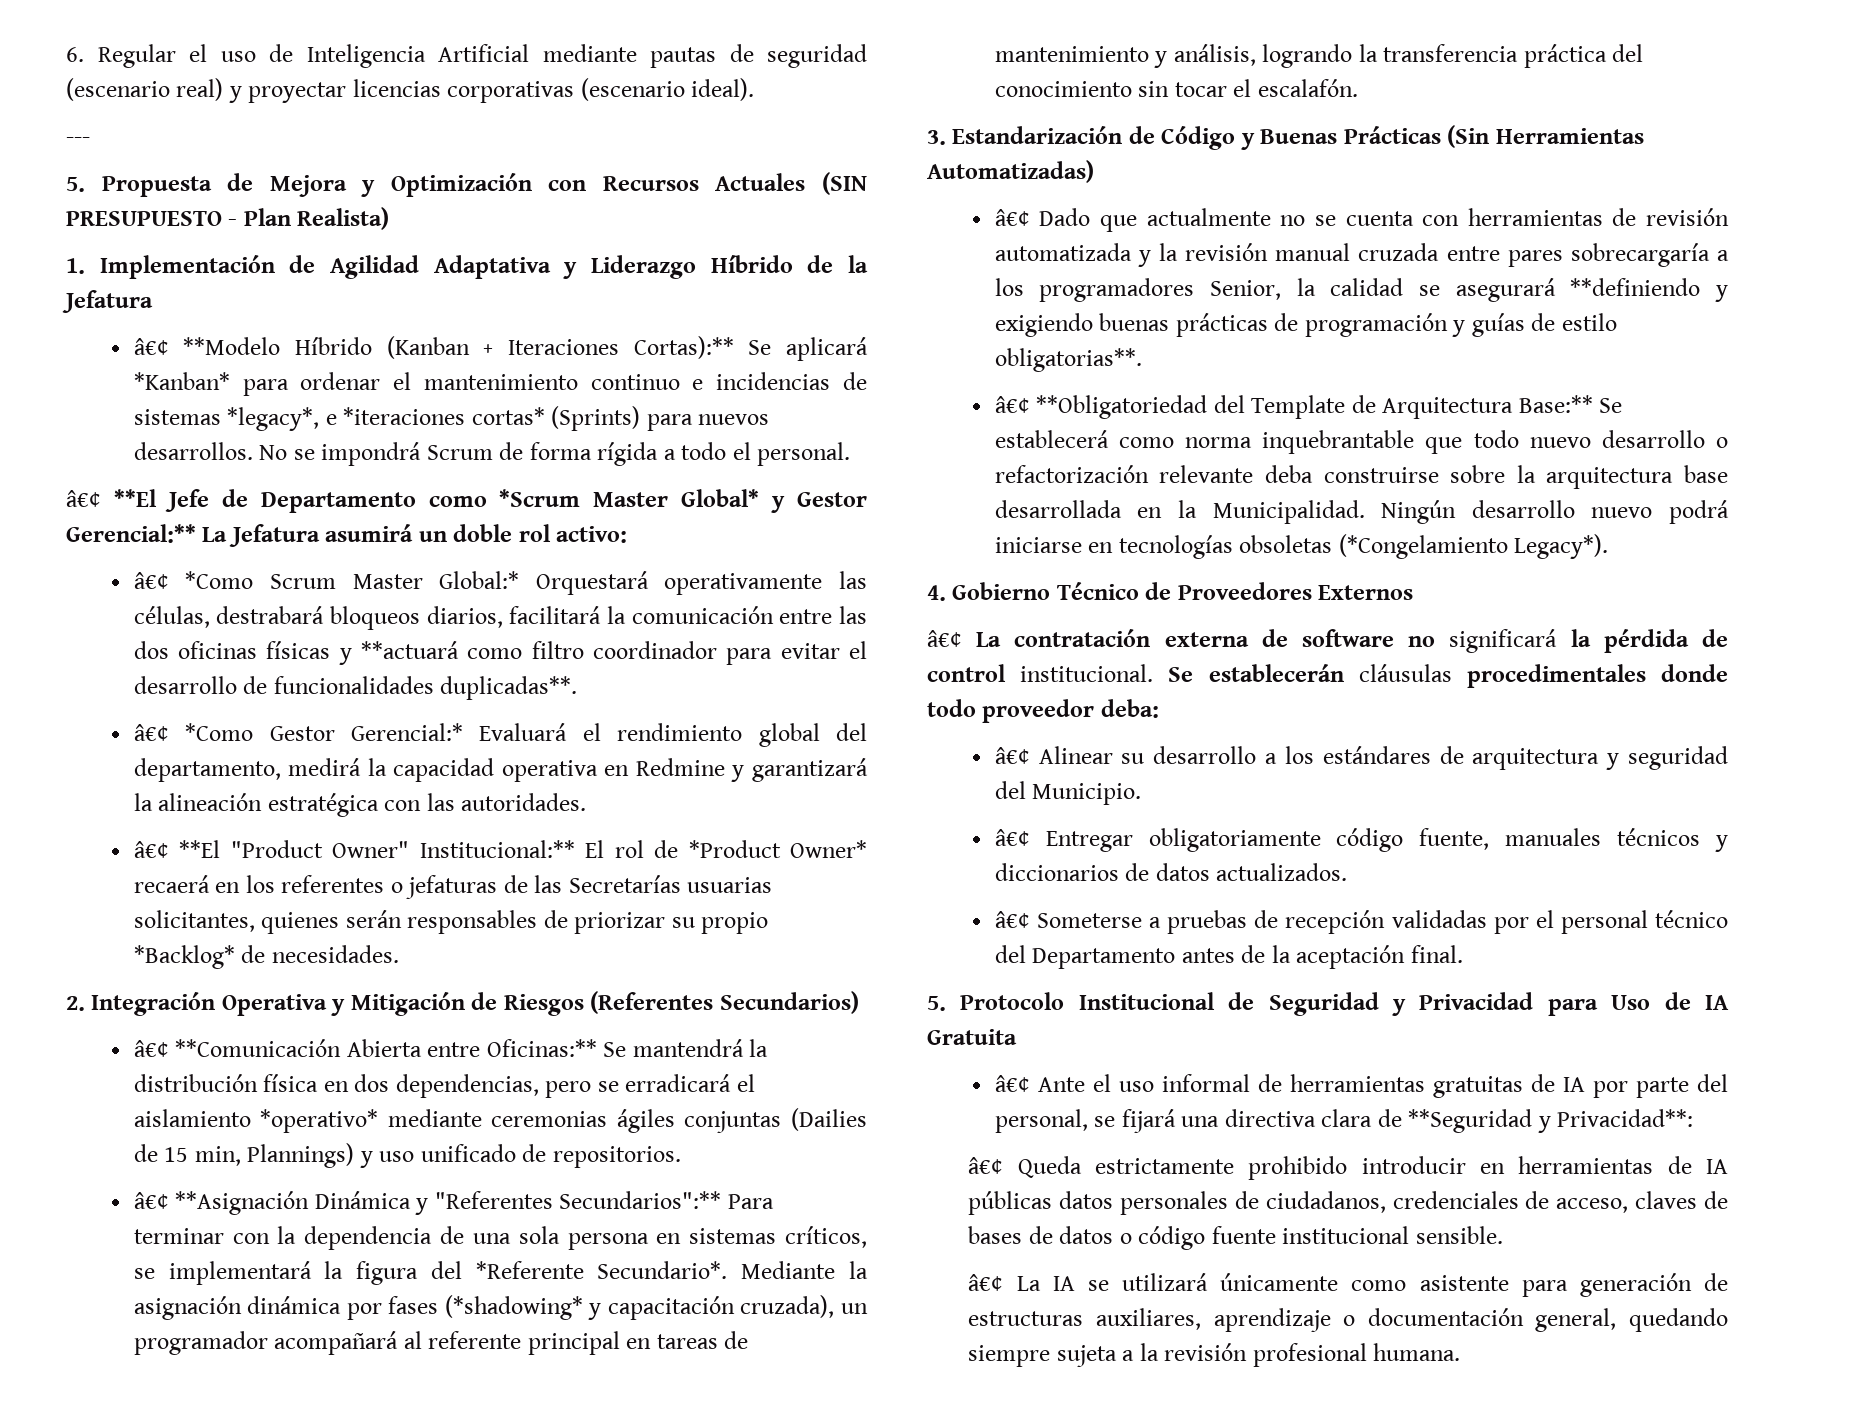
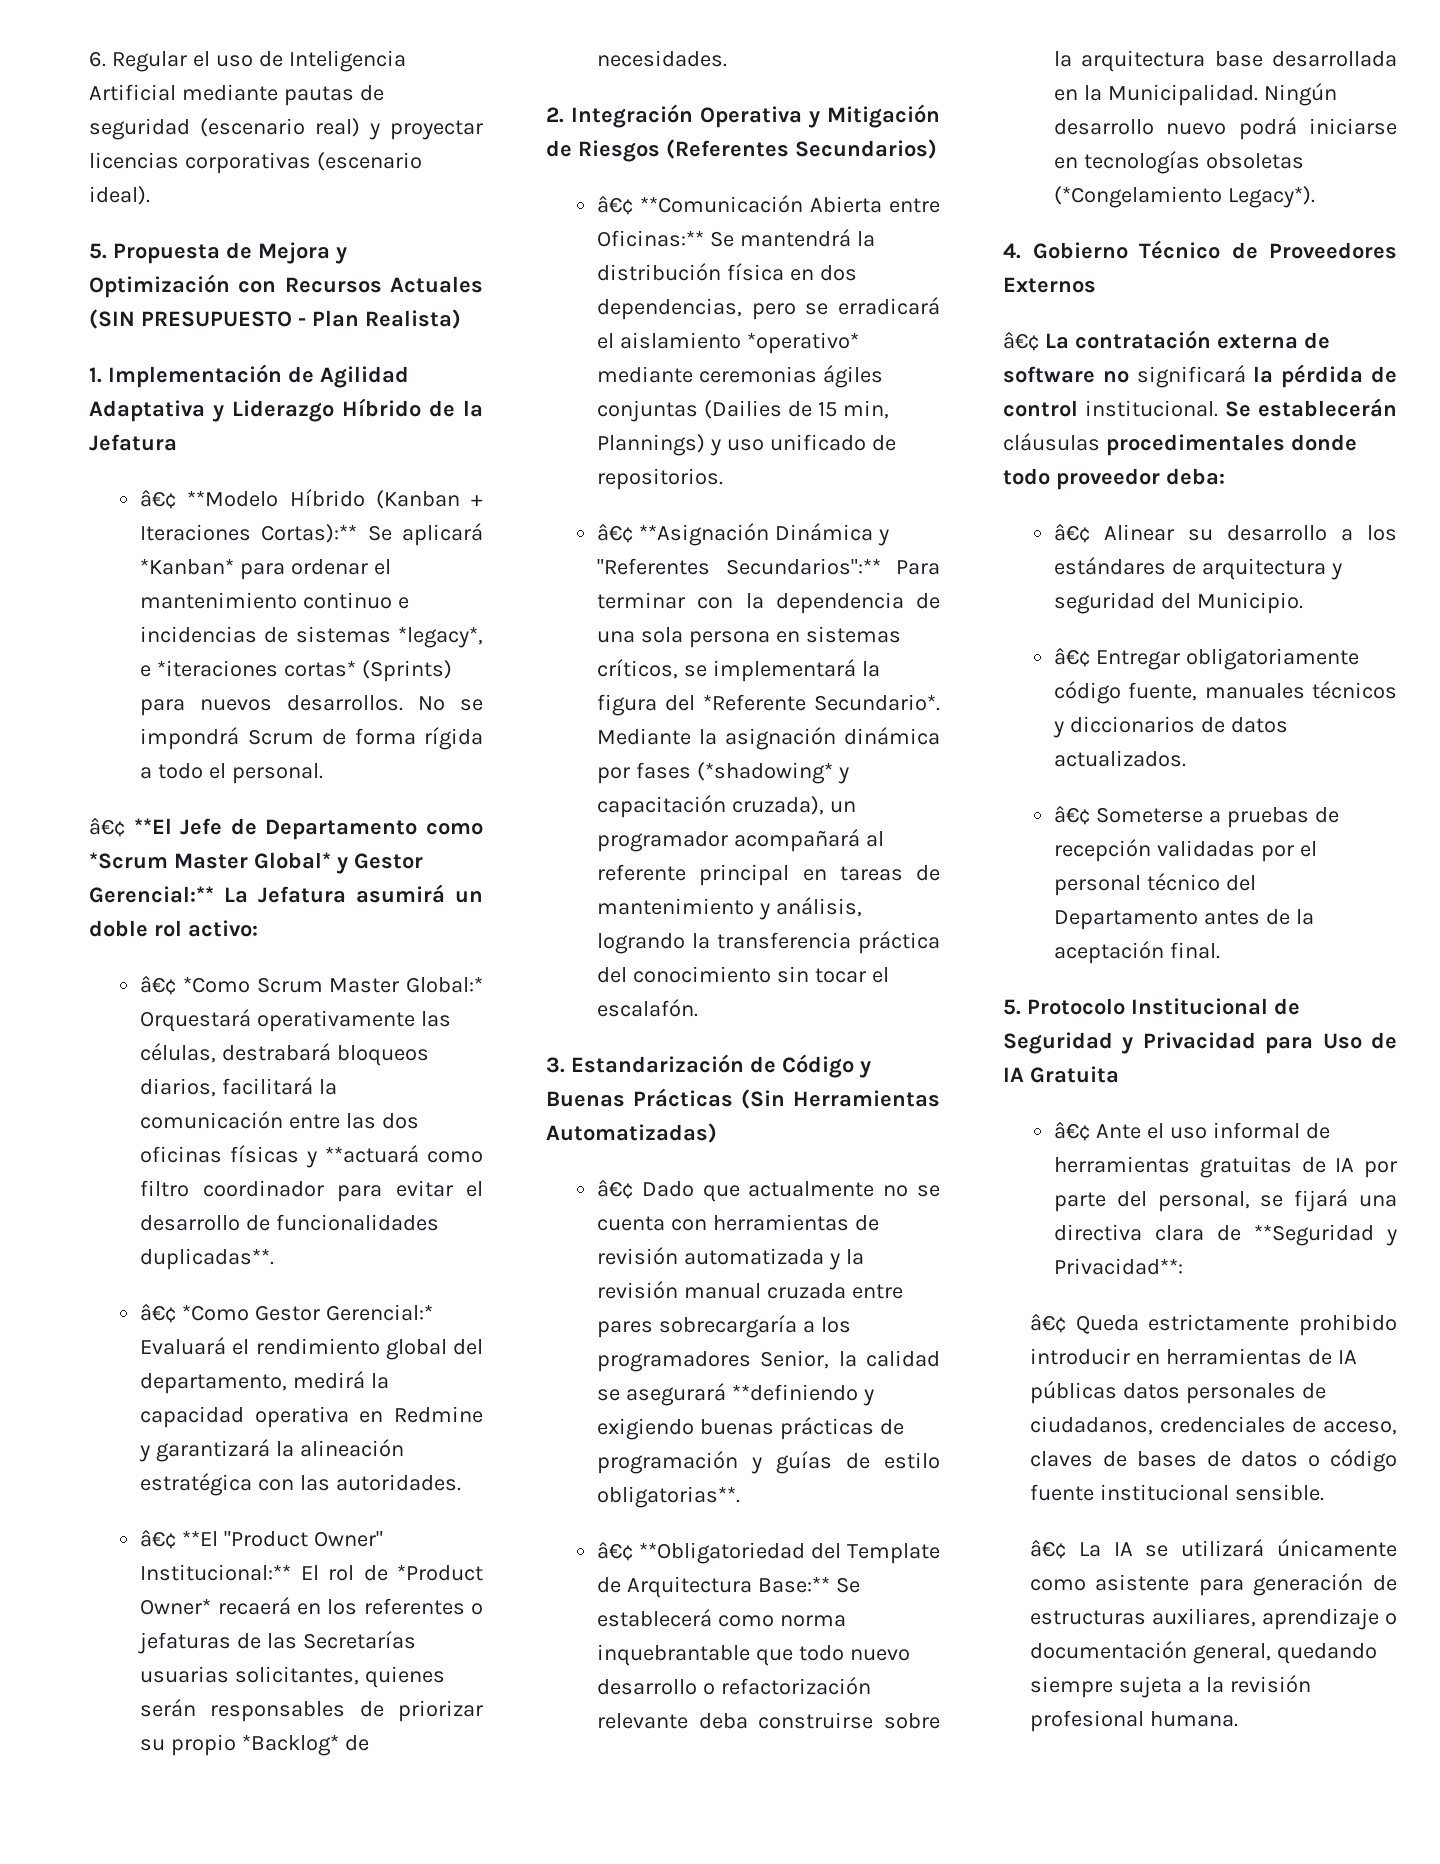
[66,137,90,144] // --- -> (150, 195) none

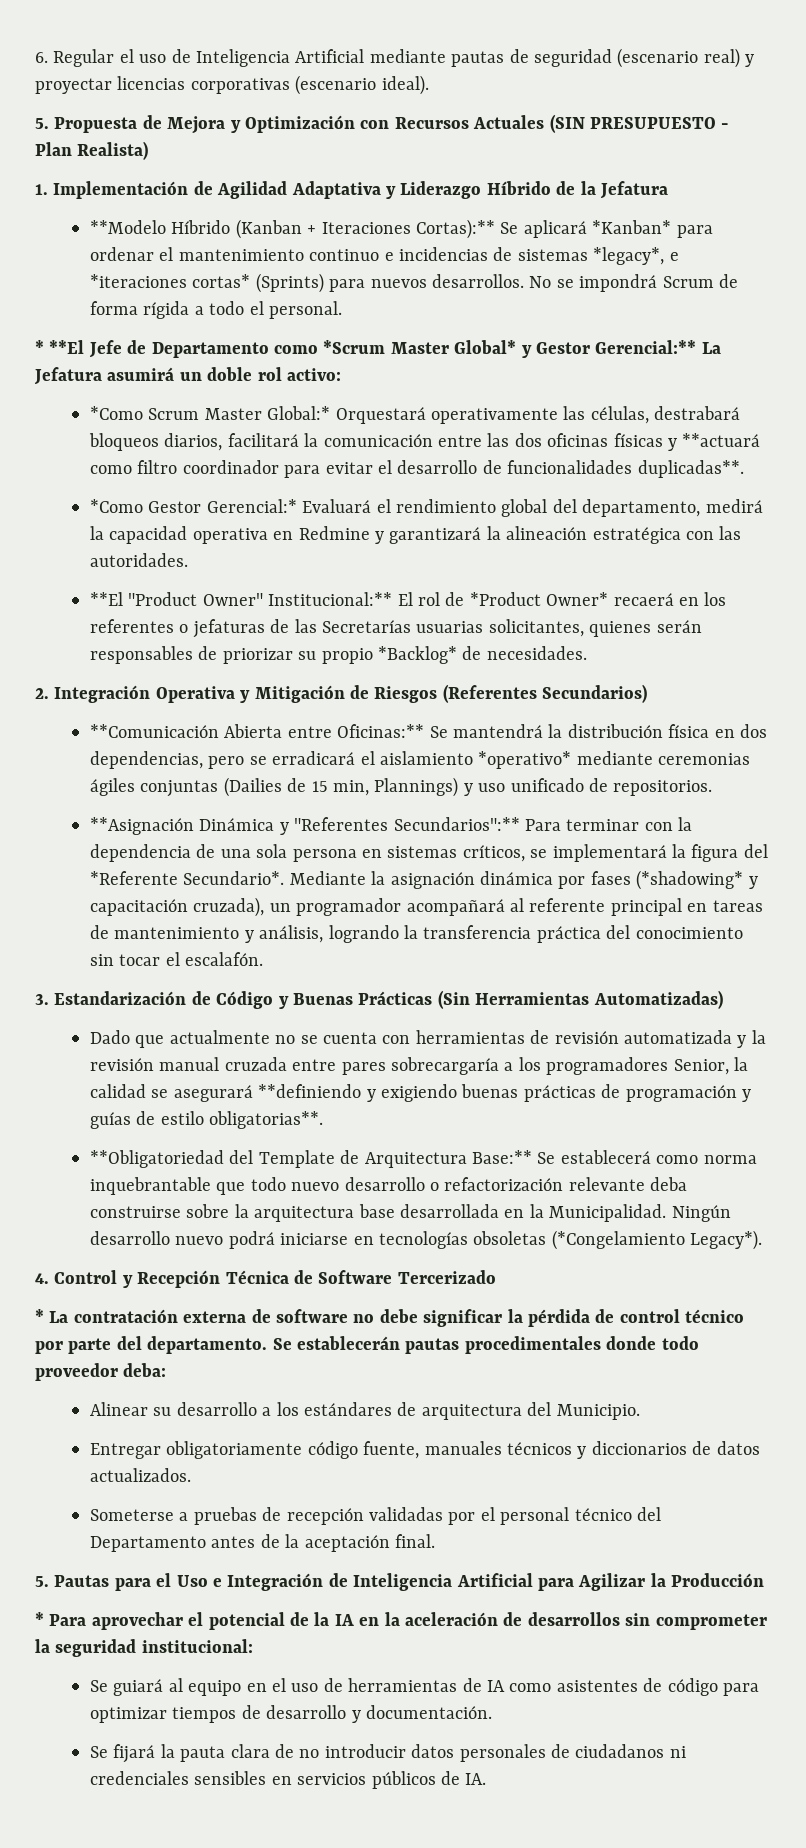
[140,489,177,509] â€¢ -> (668, 190) none
[89,817,125,837] â€¢ -> [35,340,44,354] *
[140,975,177,995] â€¢ -> (341, 374) none
[140,1303,177,1323] â€¢ -> (744, 469) none
[140,1529,177,1549] â€¢ -> (189, 560) none
[597,195,634,215] â€¢ -> (648, 693) none
[597,523,634,543] â€¢ -> (713, 788) none
[597,1179,634,1199] â€¢ -> (723, 999) none
[597,1541,634,1561] â€¢ -> (324, 1120) none
[1032,240,1397,259] [1003,277,1096,293] [1003,331,1039,351] Gobierno Técnico de Proveedores Externos // â€¢ -> [54,1270,496,1288] [35,1309,44,1323] Control y Recepción Técnica de Software Tercerizado // *
[1136,365,1246,388] significará -> [379,1309,503,1327] debe significar
[1085,400,1218,417] institucional. -> [685,1309,745,1323] [35,1336,268,1354] técnico por parte del departamento.
[1003,433,1100,451] cláusulas -> [405,1338,460,1354] pautas
[1054,523,1091,543] â€¢ -> (167, 1370) none
[1330,563,1342,580] [1054,592,1156,614] y seguridad -> (522, 1412) none
[1054,647,1091,667] â€¢ -> (640, 1412) none
[1054,805,1091,825] â€¢ -> (192, 1475) none
[1026,998,1300,1015] [1003,1032,1397,1054] [1003,1066,1119,1083] [1054,1121,1300,1141] Protocolo Institucional de Seguridad y Privacidad para Uso de IA Gratuita // â€¢ Ante el uso informal -> [54,1573,765,1591] [35,1612,767,1630] [35,1639,253,1657] [90,1678,319,1696] Pautas para el Uso e Integración de Inteligencia Artificial para Agilizar la Producción // * Para aprovechar el potencial de la IA en la aceleración de desarrollos sin comprometer la seguridad institucional: // Se guiará al equipo en el uso
[1199,1156,1397,1178] [1054,1189,1397,1212] [1054,1224,1397,1246] [1054,1258,1184,1275] [1029,1313,1397,1336] [1029,1348,1357,1365] [1029,1381,1326,1404] [1029,1416,1397,1435] [1029,1449,1397,1472] [1029,1484,1324,1501] [1029,1539,1397,1559] [1029,1573,1397,1596] [1029,1608,1397,1630] [1029,1641,1377,1664] [1029,1675,1311,1698] [1029,1710,1238,1732] gratuitas de IA por parte del personal, se fijará una directiva clara de **Seguridad y Privacidad**: // â€¢ Queda estrictamente prohibido introducir en herramientas de IA públicas datos personales de ciudadanos, credenciales de acceso, claves de bases de datos o código fuente institucional sensible. // â€¢ La IA se utilizará únicamente como asistente para generación de estructuras auxiliares, aprendizaje o documentación general, quedando siempre sujeta a la revisión profesional humana. -> [462,1678,760,1696] [90,1705,493,1723] [90,1744,686,1763] [90,1771,487,1789] de IA como asistentes de código para optimizar tiempos de desarrollo y documentación. // Se fijará la pauta clara de no introducir datos personales de ciudadanos ni credenciales sensibles en servicios públicos de IA.

